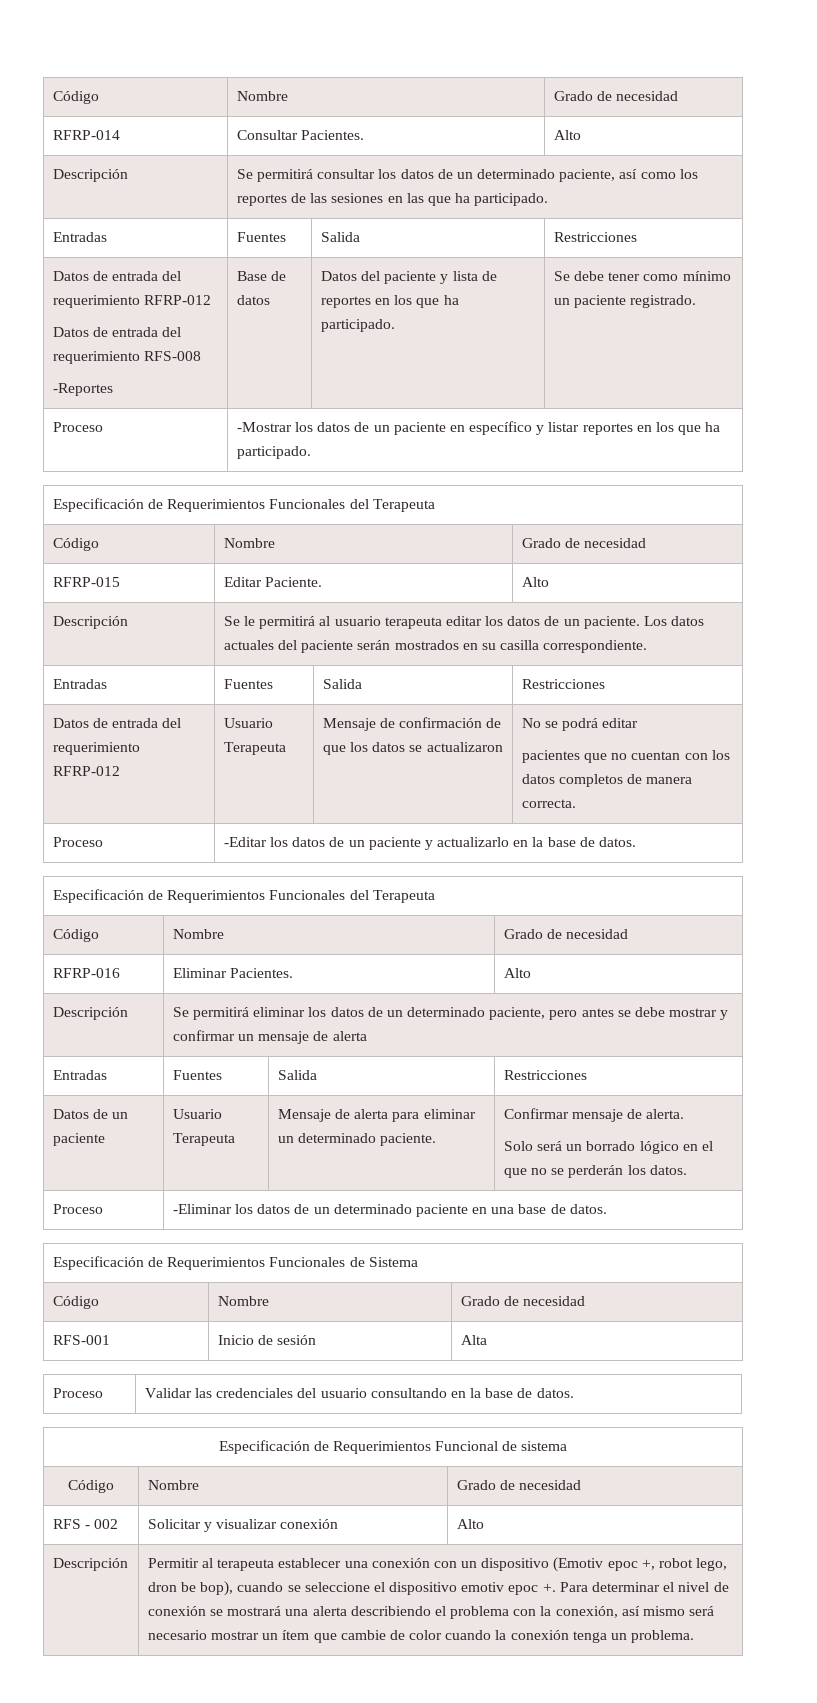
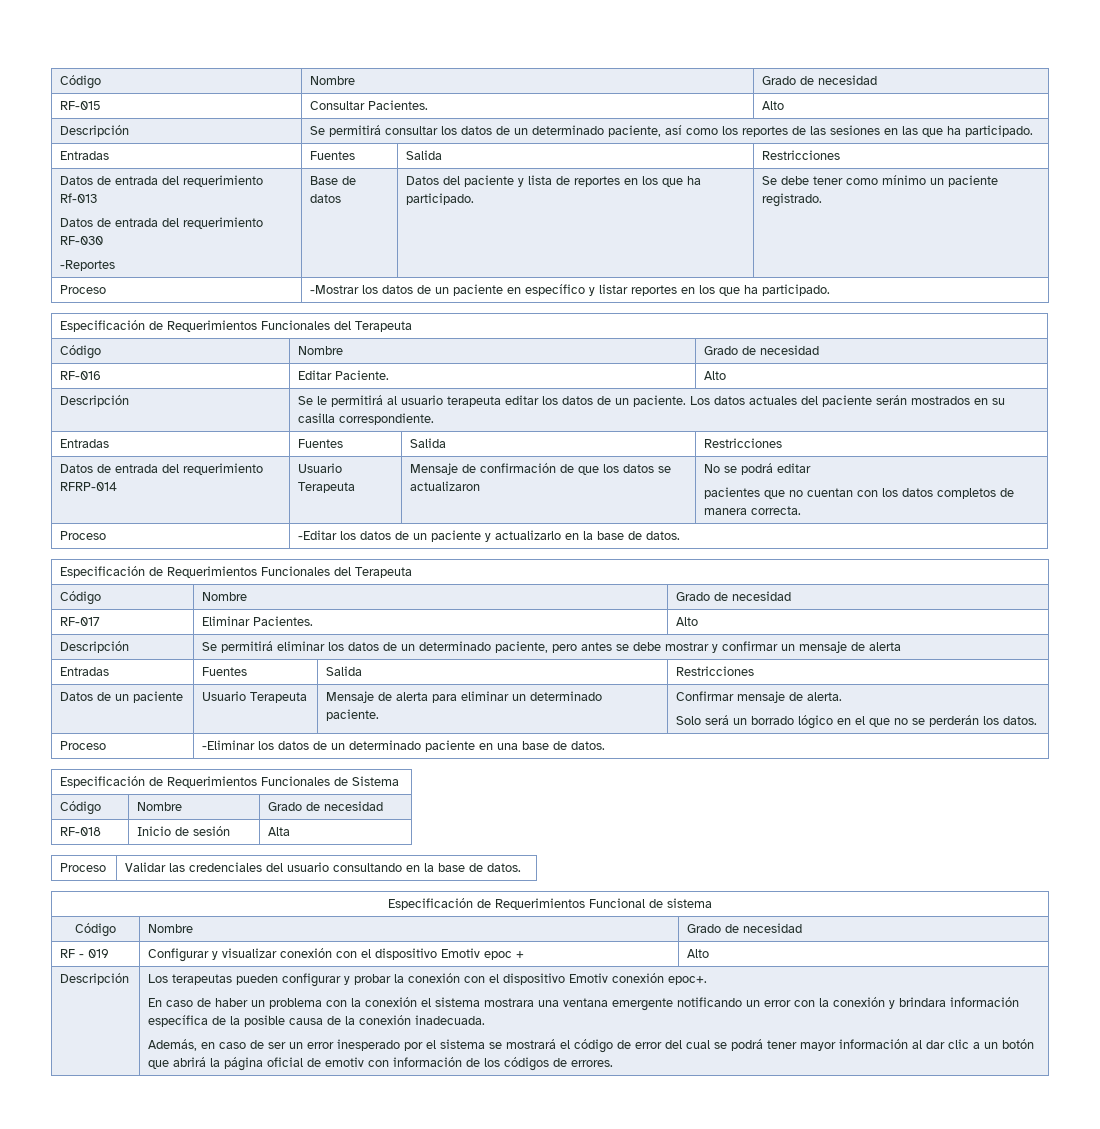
[52,91,99,104] [236,91,288,101] [553,91,679,101] [52,130,120,140] Código | Nombre | Grado de necesidad // RFRP-014 -> [60,75,102,89] [310,76,356,85] [762,75,878,85] [60,101,102,110] Código | Nombre | Grado de necesidad // RF-015
[143,295,211,305] [52,327,182,337] [52,351,201,364] RFRP-012 // Datos de entrada del requerimiento RFS-008 -> [60,193,98,203] [60,217,264,229] [60,236,104,245] Rf-013 // Datos de entrada del requerimiento RF-030
[52,577,120,587] RFRP-015 -> [60,371,102,380] RF-016
[52,766,120,776] RFRP-012 -> [60,482,118,491] RFRP-014
[52,968,120,978] RFRP-016 -> [60,617,101,626] RF-017
[52,1335,110,1345] RFS-001 -> [60,827,102,836] RF-018
[52,1519,119,1529] [147,1519,201,1529] RFS - 002 | Solicitar -> [60,949,110,958] [148,948,210,962] RF - 019 | Configurar
[456,1519,484,1529] [52,1558,128,1571] [147,1557,728,1572] [147,1581,729,1596] [147,1606,715,1619] [147,1630,695,1643] | Alto // Descripción | Permitir al terapeuta establecer una conexión con un dispositivo (Emotiv epoc +, robot lego, dron be bop), cuando se seleccione el dispositivo emotiv epoc +. Para determinar el nivel de conexión se mostrará una alerta describiendo el problema con la conexión, así mismo será necesario mostrar un ítem que cambie de color cuando la conexión tenga un problema. -> [336,948,525,960] [687,949,710,958] [60,973,130,985] [148,973,708,987] [148,997,1020,1011] [148,1015,486,1027] [148,1039,1035,1053] [148,1057,614,1071] con el dispositivo Emotiv epoc + | Alto // Descripción | Los terapeutas pueden configurar y probar la conexión con el dispositivo Emotiv conexión epoc+. // En caso de haber un problema con la conexión el sistema mostrara una ventana emergente notificando un error con la conexión y brindara información específica de la posible causa de la conexión inadecuada. // Además, en caso de ser un error inesperado por el sistema se mostrará el código de error del cual se podrá tener mayor información al dar clic a un botón que abrirá la página oficial de emotiv con información de los códigos de errores.

